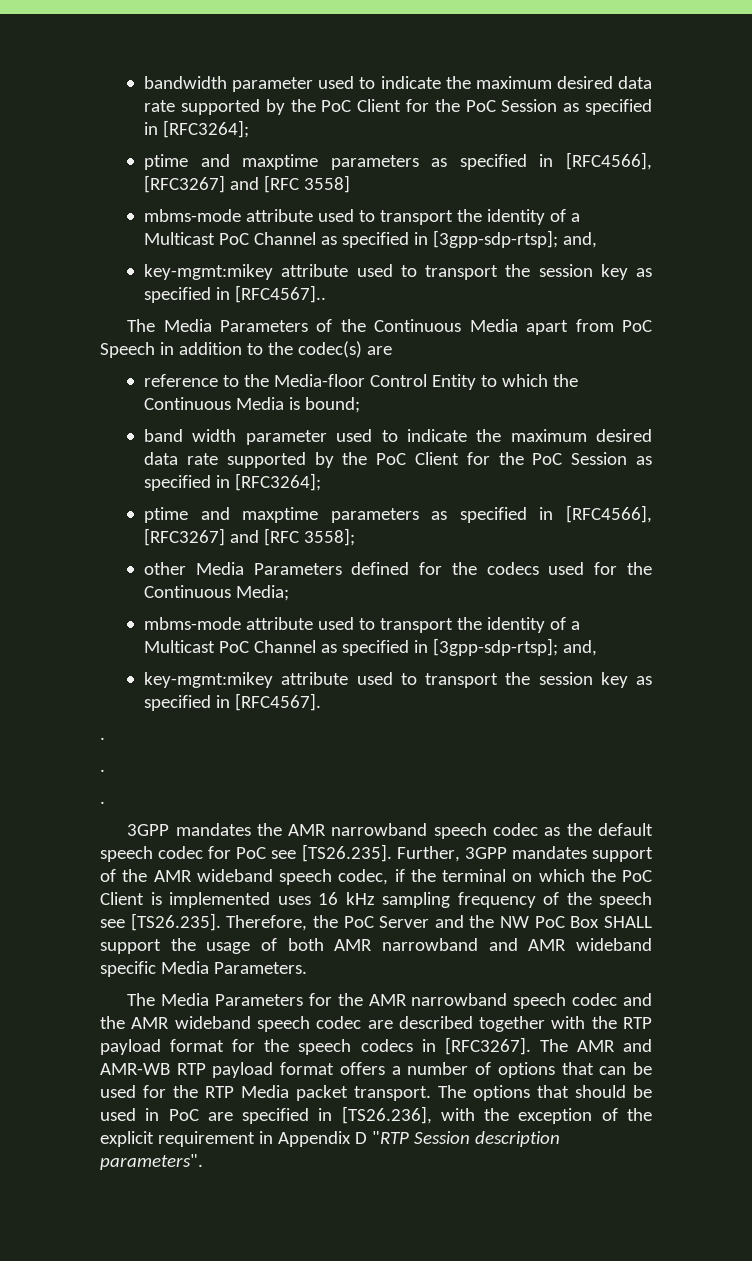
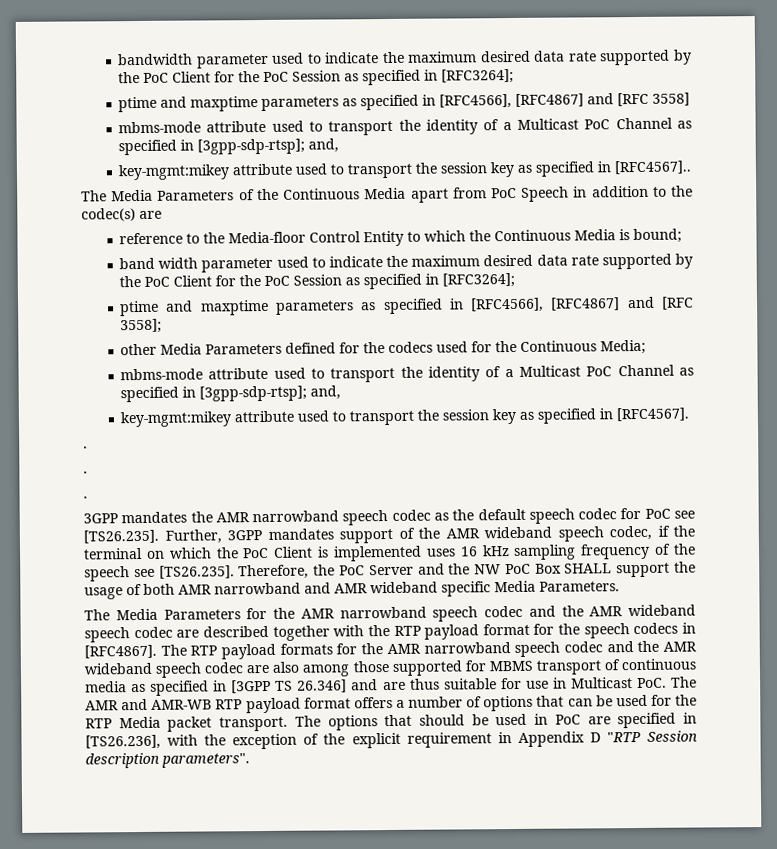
[144,175,226,193] [RFC3267] -> [515,93,585,107] [RFC4867]
[144,528,226,546] [RFC3267] -> [550,297,621,311] [RFC4867]
[444,1037,531,1055] [RFC3267]. -> [84,640,698,660] [84,658,696,678] [85,677,667,696] [RFC4867]. The RTP payload formats for the AMR narrowband speech codec and the AMR wideband speech codec are also among those supported for MBMS transport of continuous media as specified in [3GPP TS 26.346] and are thus suitable for use in Multicast PoC.

